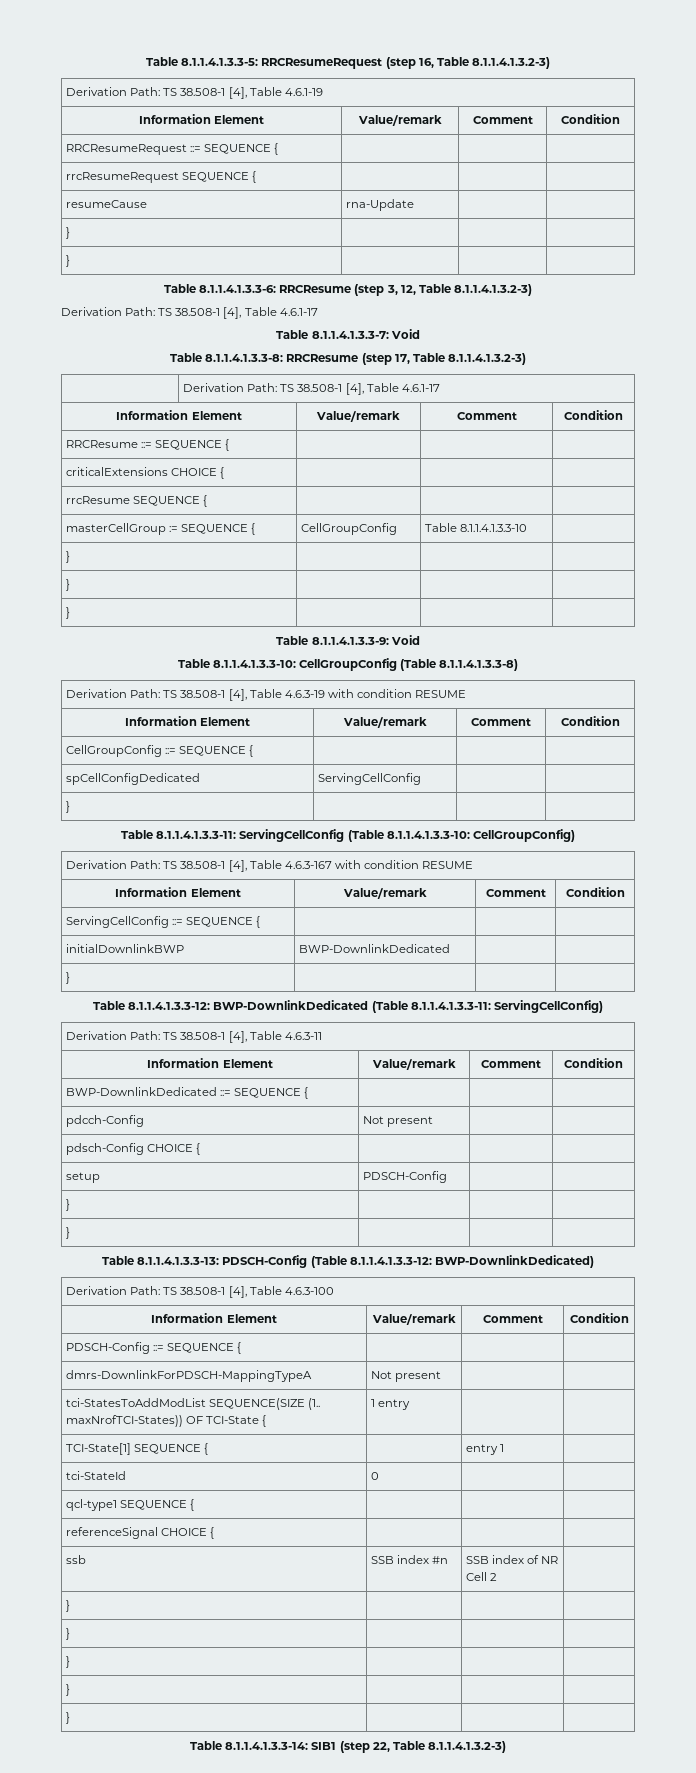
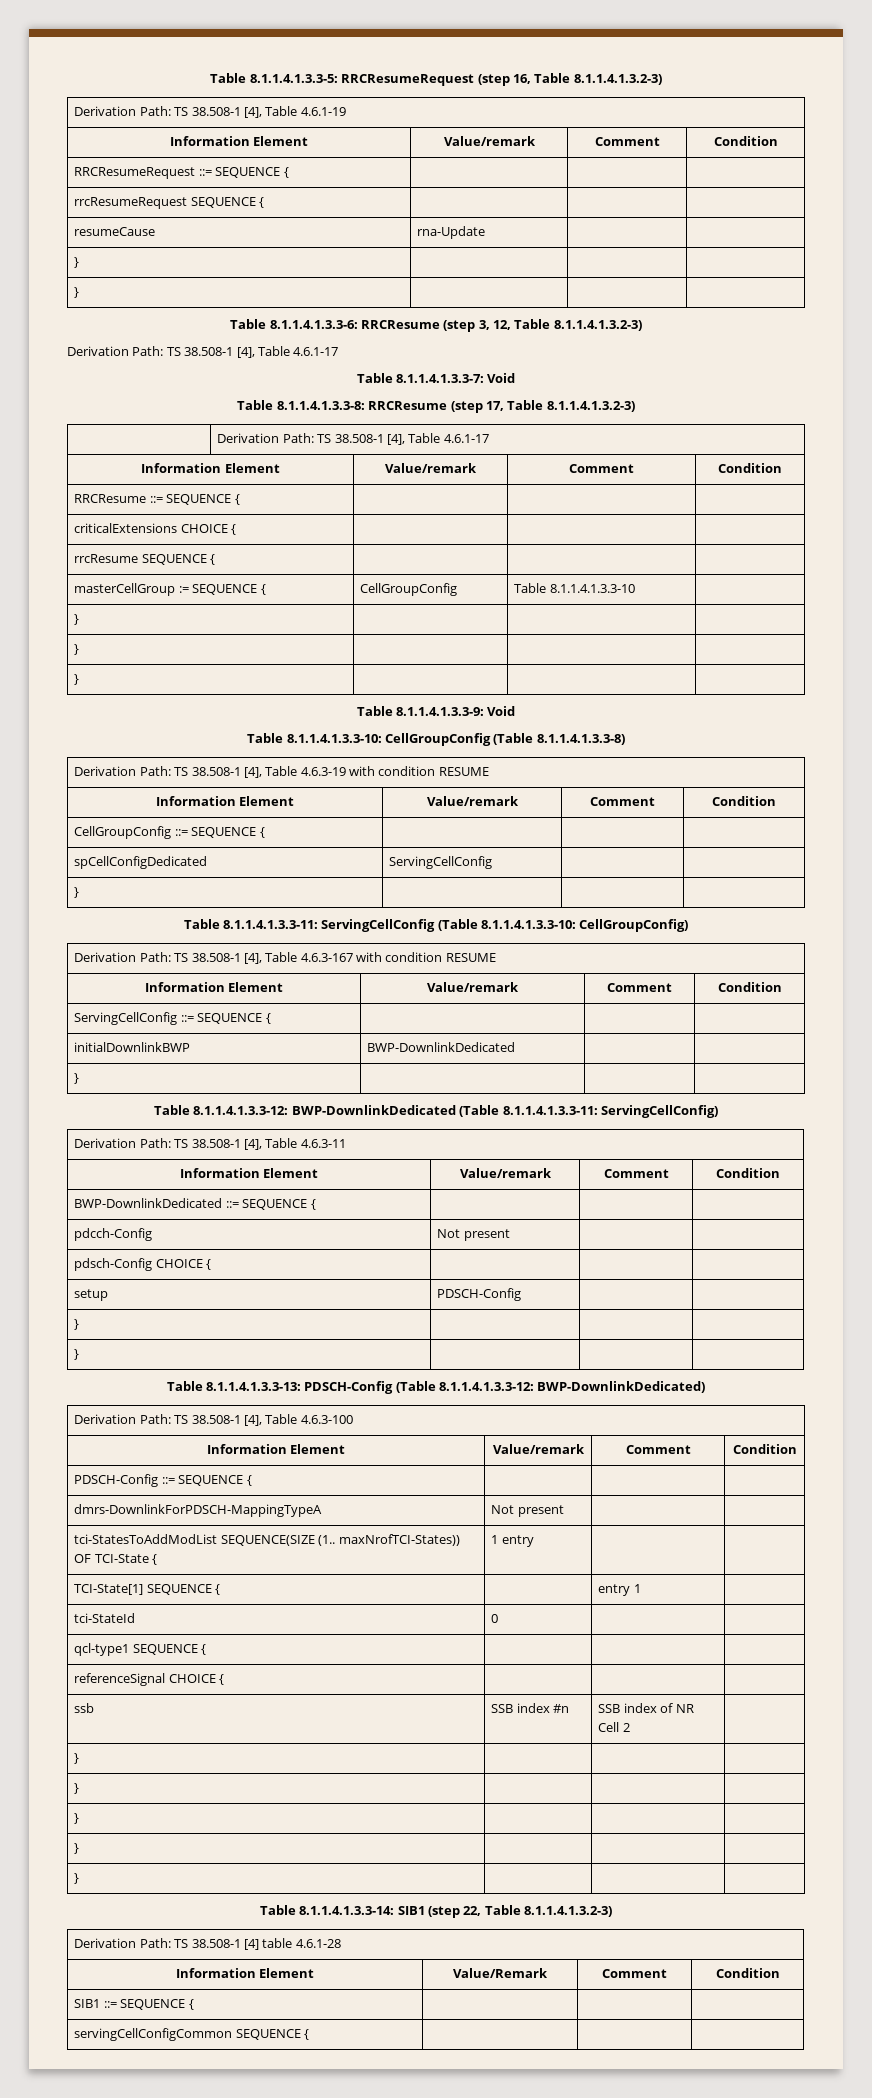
(506, 1747) none -> [74,1938,341,1950] [175,1968,315,1978] [453,1968,548,1978] [602,1969,667,1978] [715,1968,780,1978] [74,1999,194,2010] [74,2028,310,2041] // Derivation Path: TS 38.508-1 [4] table 4.6.1-28 // Information Element | Value/Remark | Comment | Condition // SIB1 ::= SEQUENCE { | | | // servingCellConfigCommon SEQUENCE { | | |

